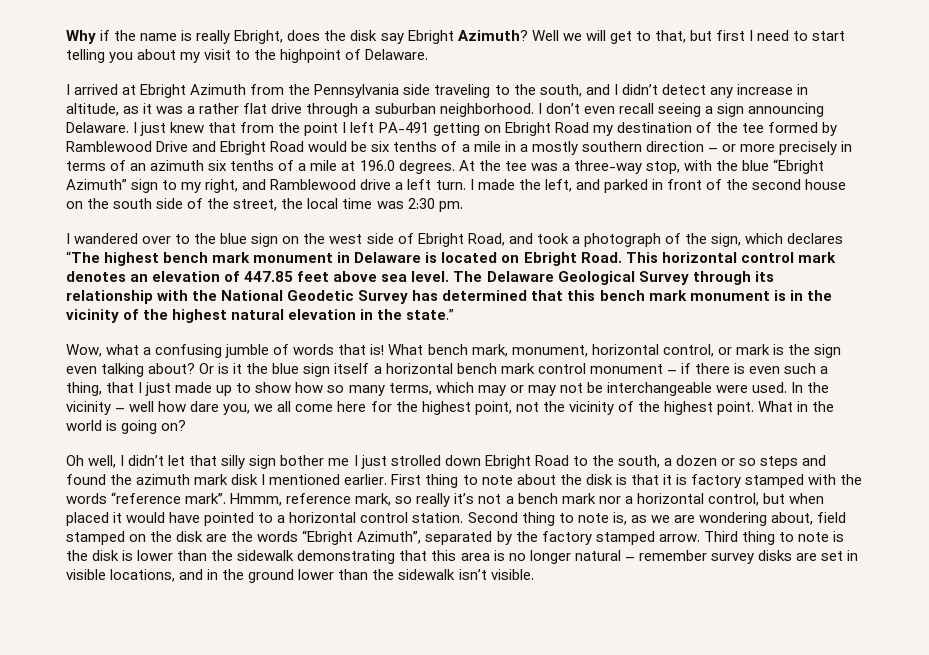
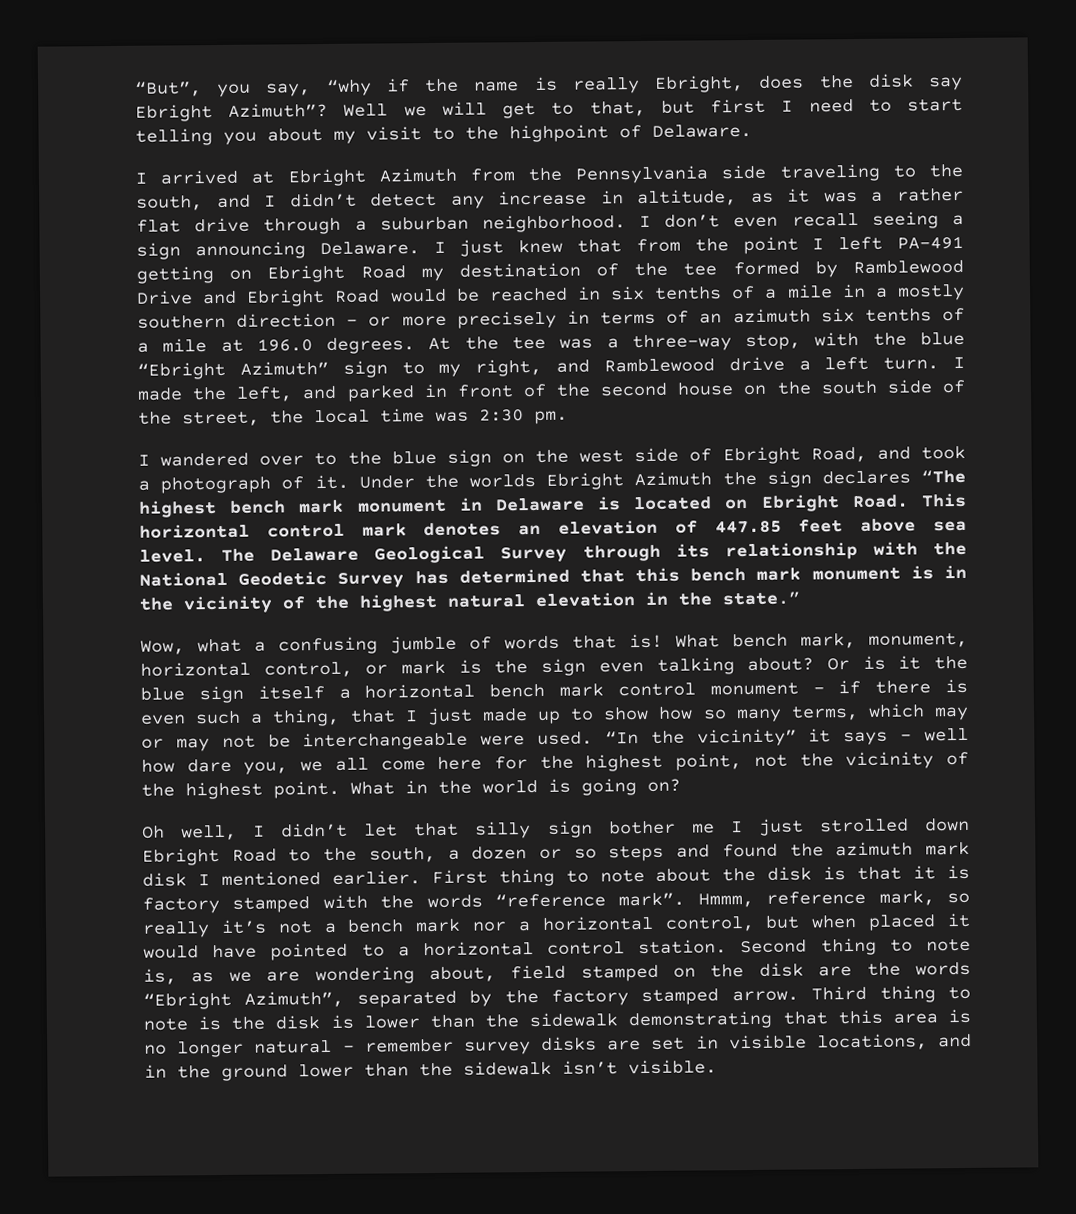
[66,30,96,44] Why -> [135,79,372,98] “But”, you say, “why
[457,30,528,41] Azimuth? -> [228,102,329,118] Azimuth”?
(368, 146) none -> [488,286,601,302] reached in
[684,233,784,247] the sign, which -> [314,470,812,490] it. Under the worlds Ebright Azimuth the sign
[791,382,830,393] [66,401,111,415] In the vicinity -> [604,728,889,747] “In the vicinity” it says

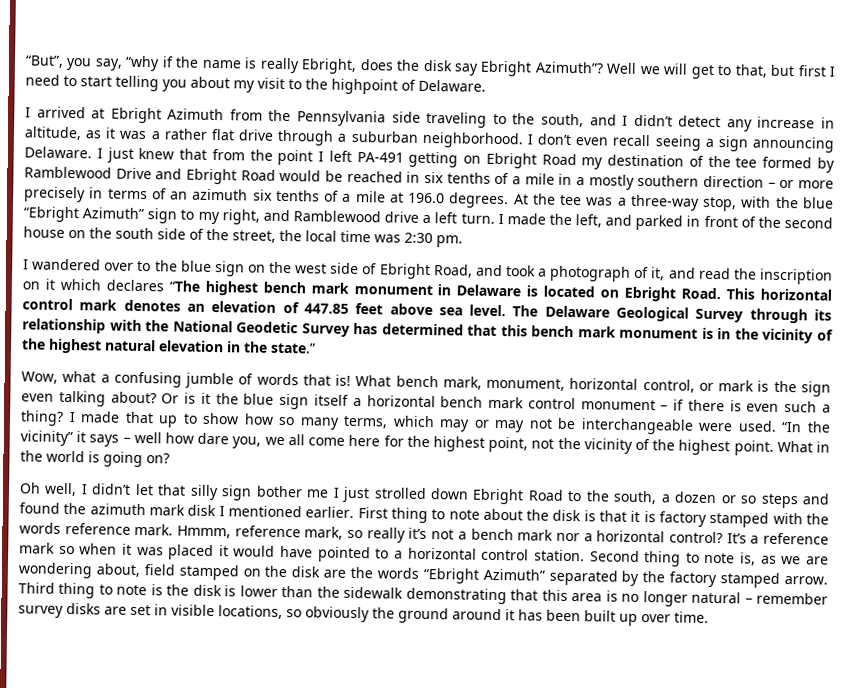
[314,470,812,490] it. Under the worlds Ebright Azimuth the sign -> [650,267,834,285] [22,278,101,291] it, and read the inscription on it which
[272,707,528,727] thing, that I just made -> [20,410,154,426] thing? I made that
[495,892,686,908] “reference mark”. -> [64,522,174,536] reference mark.
[664,915,858,932] control, but when -> [668,531,830,545] [19,542,164,556] control? It’s a reference mark so when it was
[244,990,345,1008] Azimuth”, -> [482,568,545,581] Azimuth”
[937,1033,972,1048] [144,1059,717,1082] and in the ground lower than the sidewalk isn’t visible. -> [286,606,709,626] so obviously the ground around it has been built up over time.

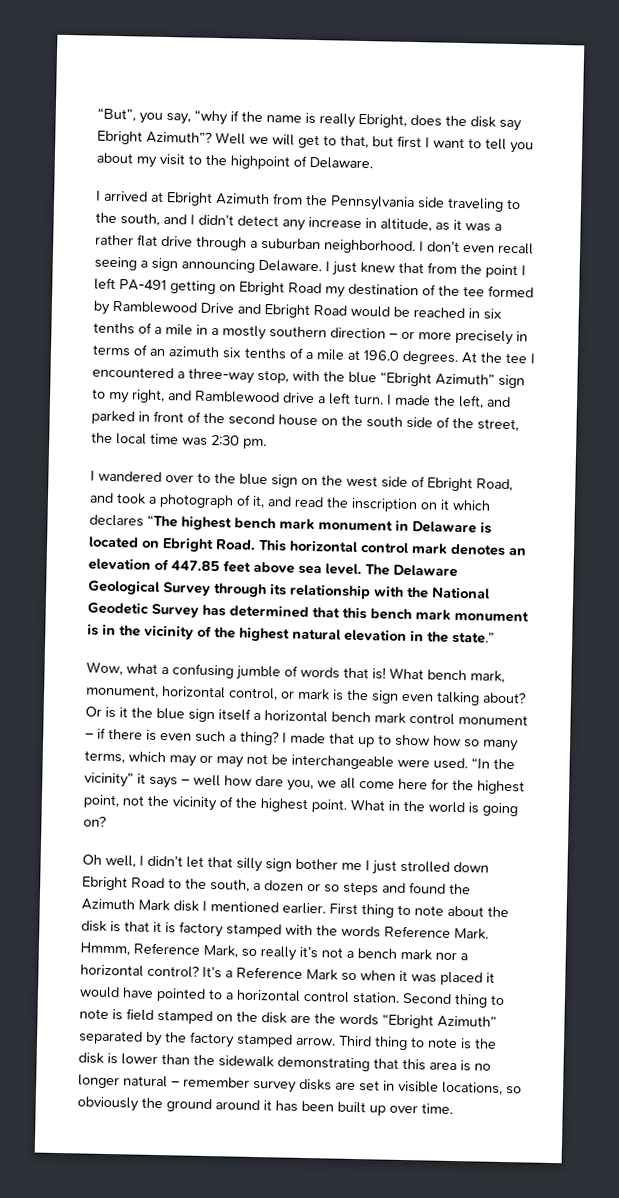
[25,74,159,92] need to start telling -> [433,137,507,150] want to tell
[586,197,614,206] was -> [530,353,536,364] [92,366,174,379] I encountered
[89,503,185,516] azimuth mark -> [81,898,170,912] Azimuth Mark
[64,522,344,540] reference mark. Hmmm, reference mark, -> [384,925,489,940] [80,942,238,958] Reference Mark. Hmmm, Reference Mark,
[763,532,830,545] [19,542,55,554] reference mark -> [236,966,338,981] Reference Mark
[740,552,829,566] [18,562,140,579] is, as we are wondering about, -> [112,1009,123,1021] is

